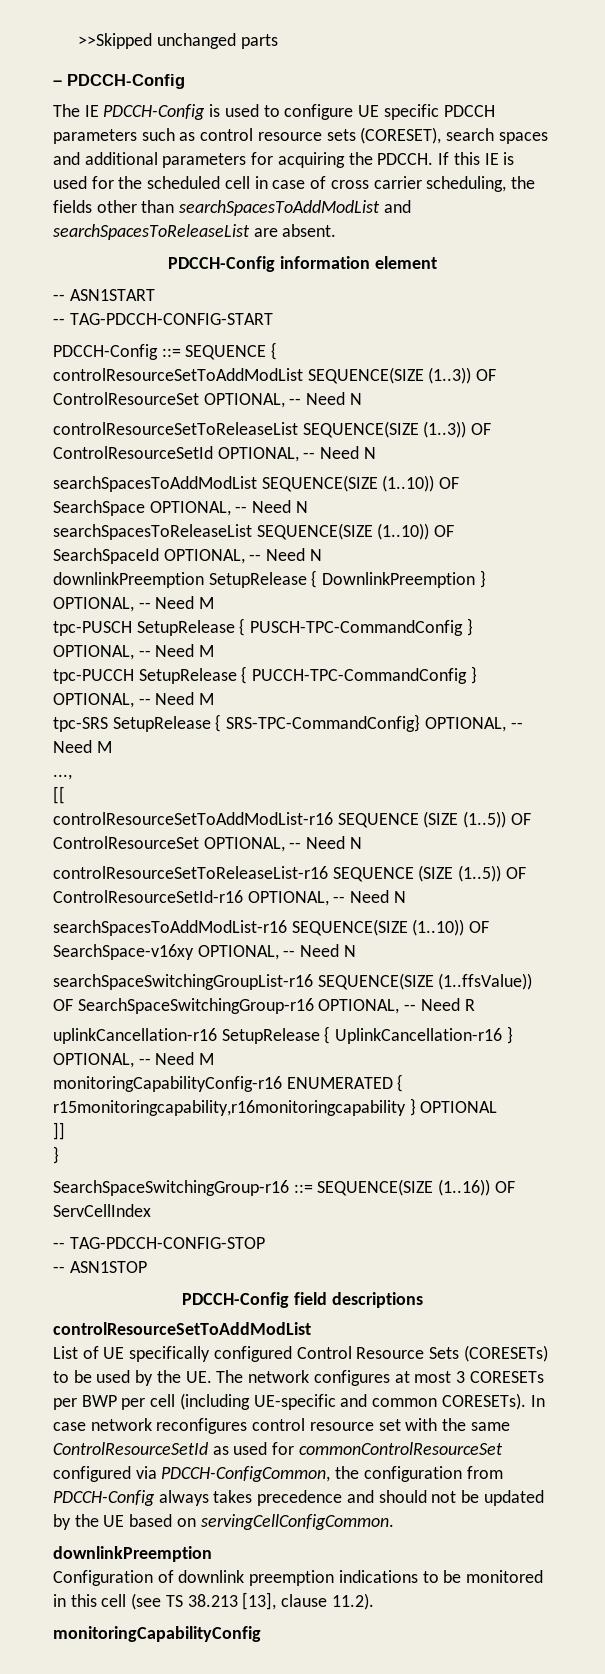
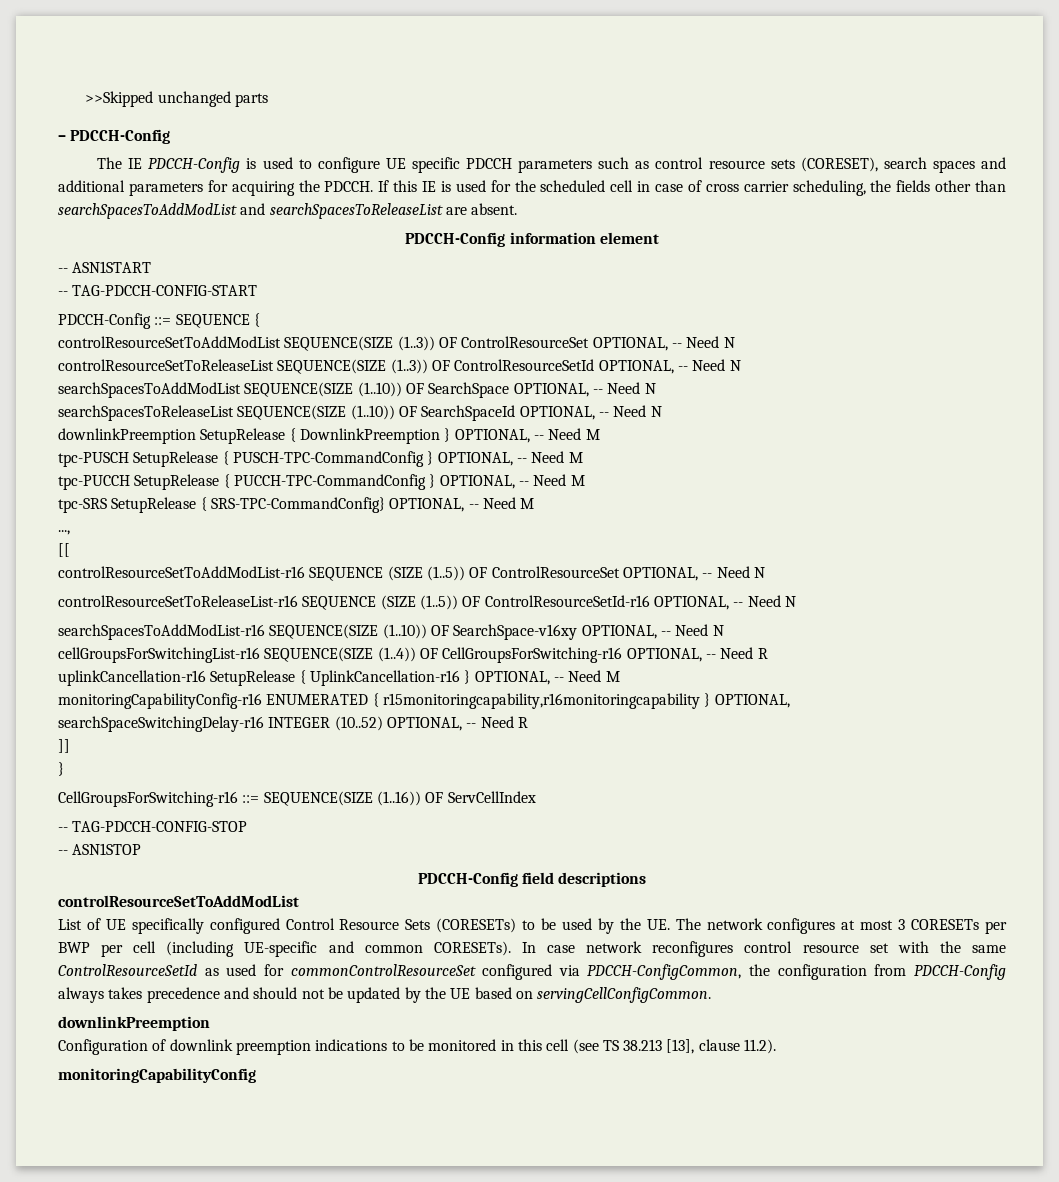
[53,973,533,990] [53,998,314,1014] searchSpaceSwitchingGroupList-r16 SEQUENCE(SIZE (1..ffsValue)) OF SearchSpaceSwitchingGroup-r16 -> [58,647,623,663] cellGroupsForSwitchingList-r16 SEQUENCE(SIZE (1..4)) OF CellGroupsForSwitching-r16
[420,1101,498,1113] OPTIONAL -> [714,694,790,708] [58,716,528,732] OPTIONAL, // searchSpaceSwitchingDelay-r16 INTEGER (10..52) OPTIONAL, -- Need R
[53,1180,289,1196] SearchSpaceSwitchingGroup-r16 -> [58,791,238,807] CellGroupsForSwitching-r16

